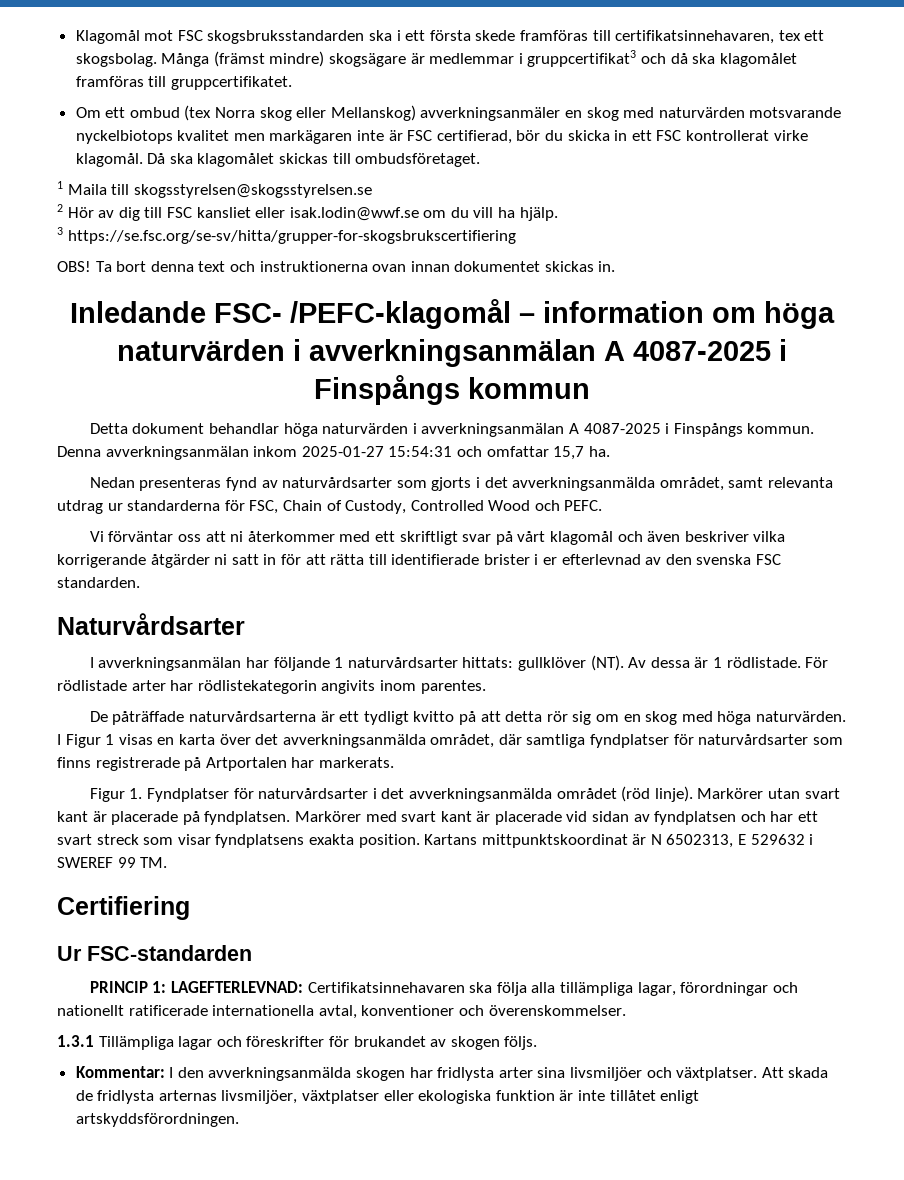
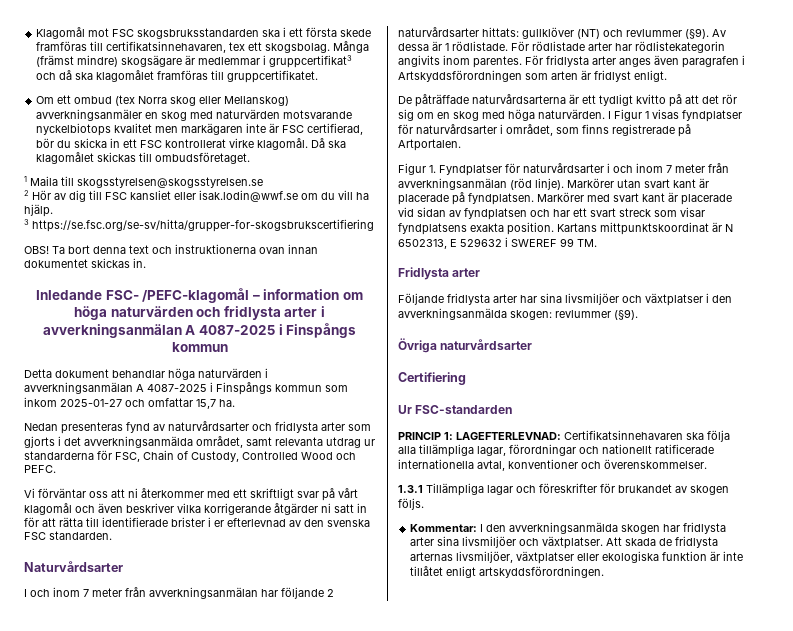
(285, 350) none -> [196,306,318,320] och fridlysta arter
[747,423,815,434] [57,446,249,460] kommun. Denna avverkningsanmälan -> [275,384,348,392] kommun som
[388,446,453,457] 15:54:31 -> (122, 403) none
(393, 482) none -> [252,421,345,433] och fridlysta arter
(94, 662) none -> [30,587,146,597] och inom 7 meter från
[334,657,344,668] 1 -> [327,589,334,597] 2
[590,655,624,671] (NT). -> [577,28,709,39] (NT) och revlummer (§9).
(486, 687) none -> [525,55,745,68] [398,70,667,82] För fridlysta arter anges även paragrafen i Artskyddsförordningen som arten är fridlyst enligt.
[505,711,543,722] detta -> [702,95,719,104] det
[157,734,586,748] en karta över det avverkningsanmälda området, där samtliga -> (679, 114) none
(809, 739) none -> [500,124,553,136] i området,
[205,757,394,771] Artportalen har markerats. -> [398,139,461,151] Artportalen.
[381,788,617,802] det avverkningsanmälda området -> [613,163,729,173] [398,178,507,190] och inom 7 meter från avverkningsanmälan
(168, 862) none -> [398,267,481,280] [398,293,732,306] [398,308,638,320] [398,338,533,353] // Fridlysta arter // Följande fridlysta arter har sina livsmiljöer och växtplatser i den avverkningsanmälda skogen: revlummer (§9). // Övriga naturvårdsarter

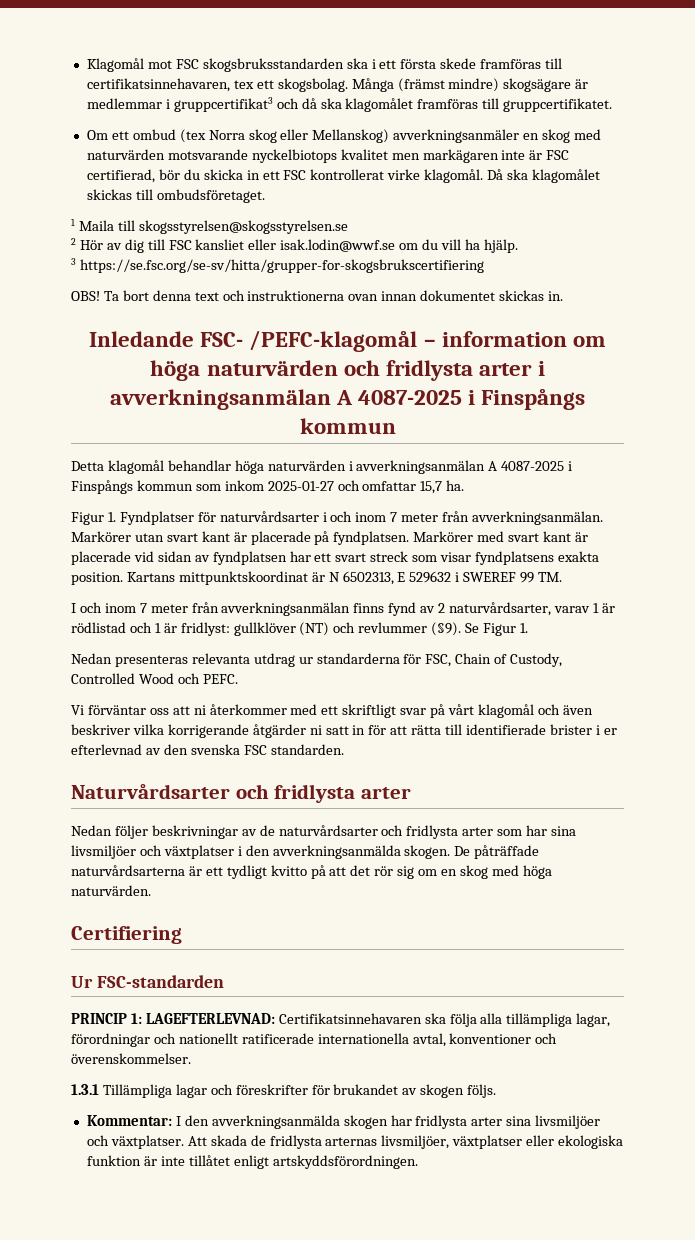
[55,369,109,378] dokument -> [107,460,164,474] klagomål
[24,421,371,434] [24,436,272,448] Nedan presenteras fynd av naturvårdsarter och fridlysta arter som gjorts i det avverkningsanmälda området, samt -> [71,511,604,525] [71,531,588,545] [71,551,599,565] [71,571,563,585] [71,602,615,616] [71,622,528,636] [71,653,188,667] Figur 1. Fyndplatser för naturvårdsarter i och inom 7 meter från avverkningsanmälan. Markörer utan svart kant är placerade på fyndplatsen. Markörer med svart kant är placerade vid sidan av fyndplatsen har ett svart streck som visar fyndplatsens exakta position. Kartans mittpunktskoordinat är N 6502313, E 529632 i SWEREF 99 TM. // I och inom 7 meter från avverkningsanmälan finns fynd av 2 naturvårdsarter, varav 1 är rödlistad och 1 är fridlyst: gullklöver (NT) och revlummer (§9). Se Figur 1. // Nedan presenteras
[24,587,334,599] [398,27,726,39] [398,41,725,53] [398,55,745,68] [398,70,667,82] // I och inom 7 meter från avverkningsanmälan har följande 2 naturvårdsarter hittats: gullklöver (NT) och revlummer (§9). Av dessa är 1 rödlistade. För rödlistade arter har rödlistekategorin angivits inom parentes. För fridlysta arter anges även paragrafen i Artskyddsförordningen som arten är fridlyst enligt. // -> [235,784,411,803] [71,825,577,839] [71,845,451,859] och fridlysta arter // Nedan följer beskrivningar av de naturvårdsarter och fridlysta arter som har sina livsmiljöer och växtplatser i den avverkningsanmälda skogen.
[608,109,742,122] [398,124,691,137] [398,139,461,151] [398,163,729,176] [398,178,709,190] [398,192,732,205] [398,207,705,220] [398,222,733,235] [398,237,597,249] [398,267,481,280] [398,293,732,306] [398,308,638,320] [398,338,533,353] I Figur 1 visas fyndplatser för naturvårdsarter i området, som finns registrerade på Artportalen. // Figur 1. Fyndplatser för naturvårdsarter i och inom 7 meter från avverkningsanmälan (röd linje). Markörer utan svart kant är placerade på fyndplatsen. Markörer med svart kant är placerade vid sidan av fyndplatsen och har ett svart streck som visar fyndplatsens exakta position. Kartans mittpunktskoordinat är N 6502313, E 529632 i SWEREF 99 TM. // Fridlysta arter // Följande fridlysta arter har sina livsmiljöer och växtplatser i den avverkningsanmälda skogen: revlummer (§9). // Övriga naturvårdsarter -> (151, 890) none

